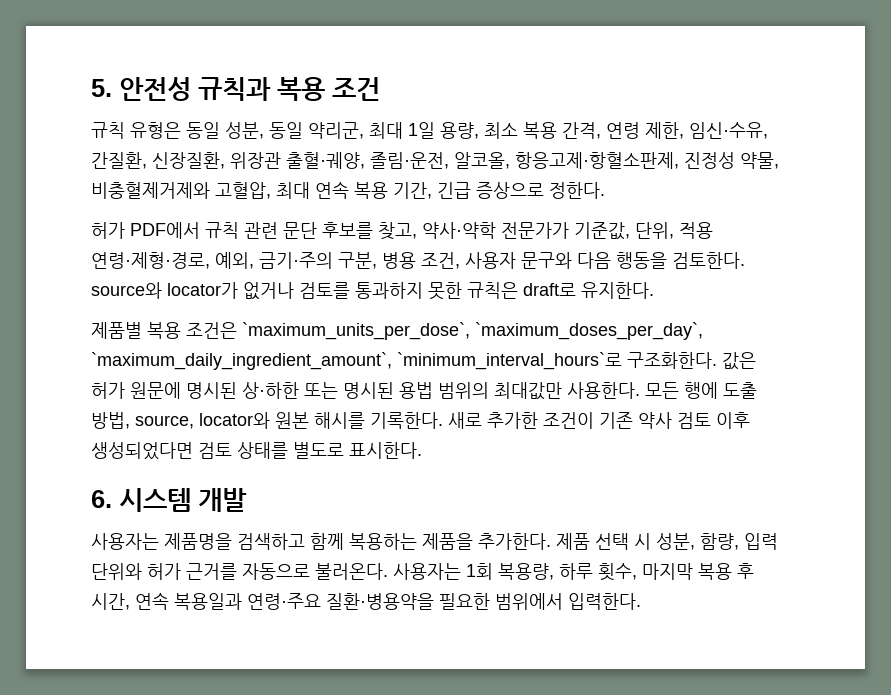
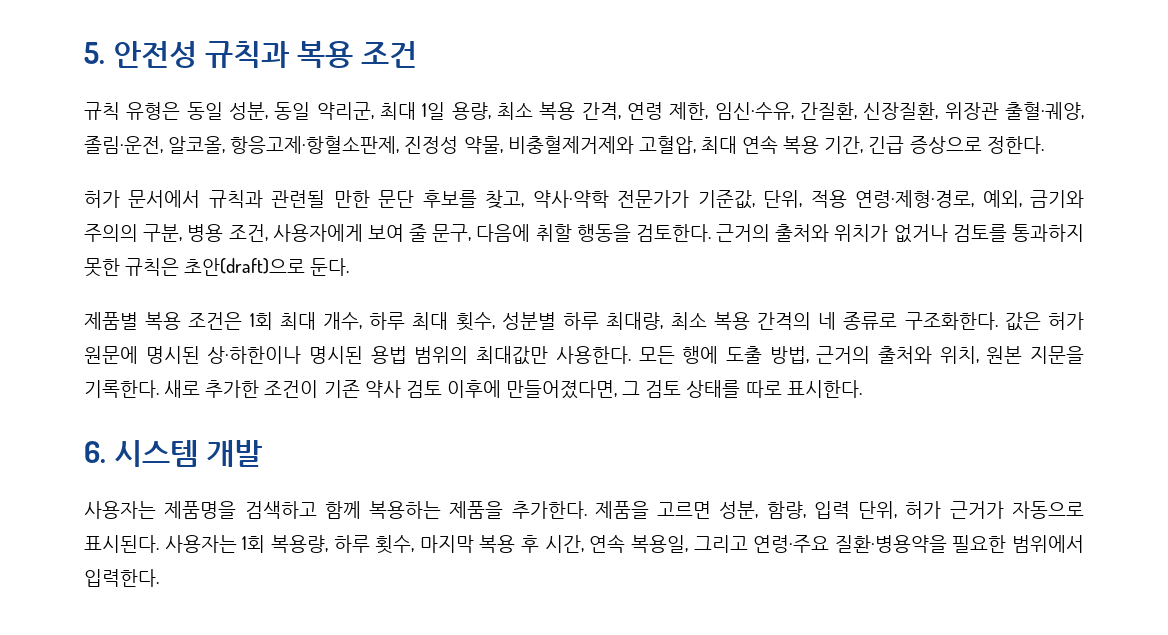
[130,222,278,239] PDF에서 규칙 관련 -> [128,190,370,208] 문서에서 규칙과 관련될 만한
[259,252,333,269] 금기·주의 -> [1030,190,1084,208] [84,224,138,242] 금기와 주의의
[465,252,745,269] [91,282,238,299] 사용자 문구와 다음 행동을 검토한다. source와 locator가 -> [272,224,889,242] 사용자에게 보여 줄 문구, 다음에 취할 행동을 검토한다. 근거의 출처와 위치가
[523,282,654,299] draft로 유지한다. -> [184,258,350,276] 초안(draft)으로 둔다.
[242,322,703,340] [91,352,622,370] `maximum_units_per_dose`, `maximum_doses_per_day`, `maximum_daily_ingredient_amount`, `minimum_interval_hours`로 -> [249,312,898,331] 1회 최대 개수, 하루 최대 횟수, 성분별 하루 최대량, 최소 복용 간격의 네 종류로
[242,382,338,399] 상·하한 또는 -> [207,346,302,364] 상·하한이나
[135,412,365,429] source, locator와 원본 해시를 -> [816,346,1084,364] 근거의 출처와 위치, 원본 지문을
[716,412,750,429] [91,442,193,460] 이후 생성되었다면 -> [446,380,641,399] 이후에 만들어졌다면, 그
[293,442,344,459] 별도로 -> [745,380,782,398] 따로
[556,533,778,550] [91,563,388,580] 제품 선택 시 성분, 함량, 입력 단위와 허가 근거를 자동으로 불러온다. -> [594,501,1084,519] [84,535,159,553] 제품을 고르면 성분, 함량, 입력 단위, 허가 근거가 자동으로 표시된다.
[174,593,242,610] 복용일과 -> [630,535,748,553] 복용일, 그리고

